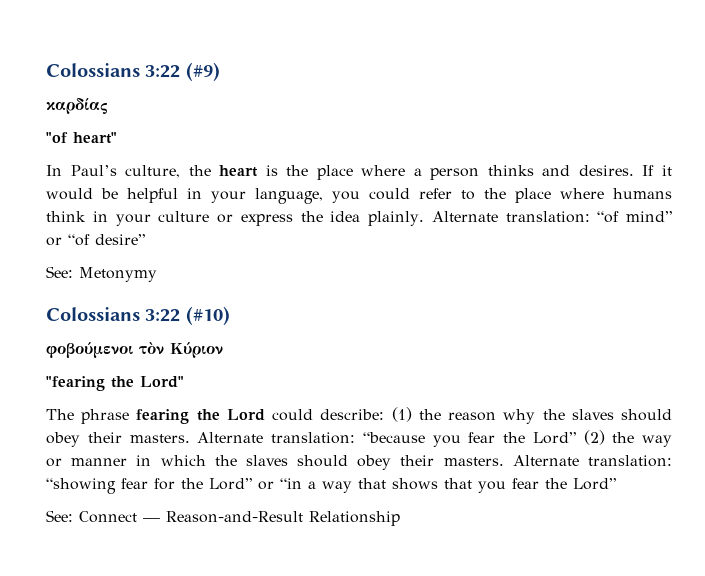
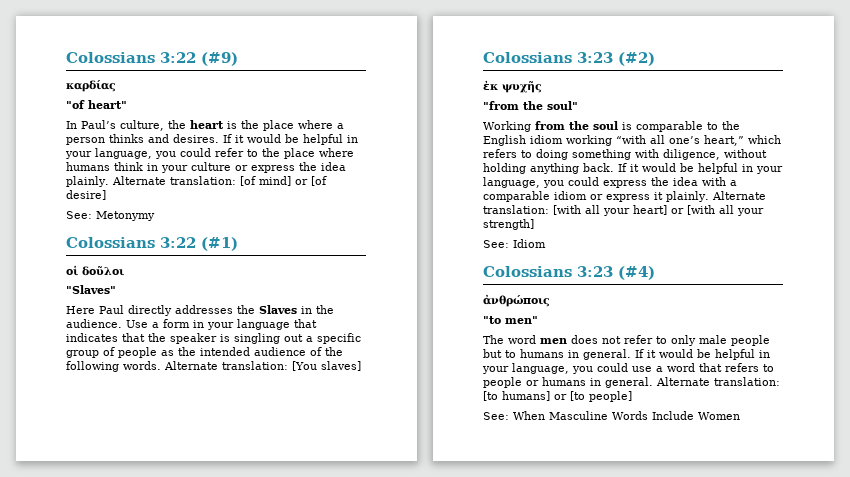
[597,211,672,223] [46,234,145,246] “of mind” or “of desire” -> [239,176,327,186] [66,190,106,200] [of mind] or [of desire]
[185,306,230,326] [46,342,223,358] [46,376,184,391] [46,407,672,424] [46,430,672,447] [46,455,672,470] [46,478,616,494] [46,510,400,526] (#10) // φοβούμενοι τὸν Κύριον // "fearing the Lord" // The phrase fearing the Lord could describe: (1) the reason why the slaves should obey their masters. Alternate translation: “because you fear the Lord” (2) the way or manner in which the slaves should obey their masters. Alternate translation: “showing fear for the Lord” or “in a way that shows that you fear the Lord” // See: Connect — Reason-and-Result Relationship -> [201,237,238,251] [66,265,124,276] [66,285,116,294] [66,305,334,316] [66,319,317,330] [66,333,361,344] [66,347,343,358] [66,361,361,372] [483,52,655,66] [483,80,542,93] [483,101,578,110] [483,121,740,132] [483,135,781,146] [483,149,767,160] [483,163,783,174] [483,177,737,188] [483,191,766,202] [483,205,764,216] [483,219,534,230] [483,239,546,248] [483,266,655,280] [483,294,550,307] [483,316,538,324] [483,335,770,346] [483,349,770,360] [482,363,774,374] [483,377,780,388] [483,391,632,402] [483,411,740,420] (#1) // οἱ δοῦλοι // "Slaves" // Here Paul directly addresses the Slaves in the audience. Use a form in your language that indicates that the speaker is singling out a specific group of people as the intended audience of the following words. Alternate translation: [You slaves] // Colossians 3:23 (#2) // ἐκ ψυχῆς // "from the soul" // Working from the soul is comparable to the English idiom working “with all one’s heart,” which refers to doing something with diligence, without holding anything back. If it would be helpful in your language, you could express the idea with a comparable idiom or express it plainly. Alternate translation: [with all your heart] or [with all your strength] // See: Idiom // Colossians 3:23 (#4) // ἀνθρώποις // "to men" // The word men does not refer to only male people but to humans in general. If it would be helpful in your language, you could use a word that refers to people or humans in general. Alternate translation: [to humans] or [to people] // See: When Masculine Words Include Women

